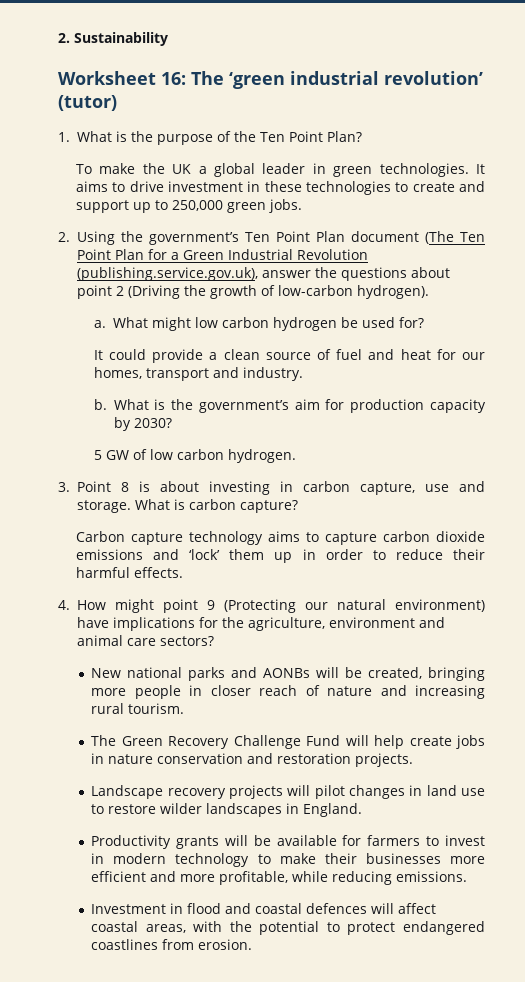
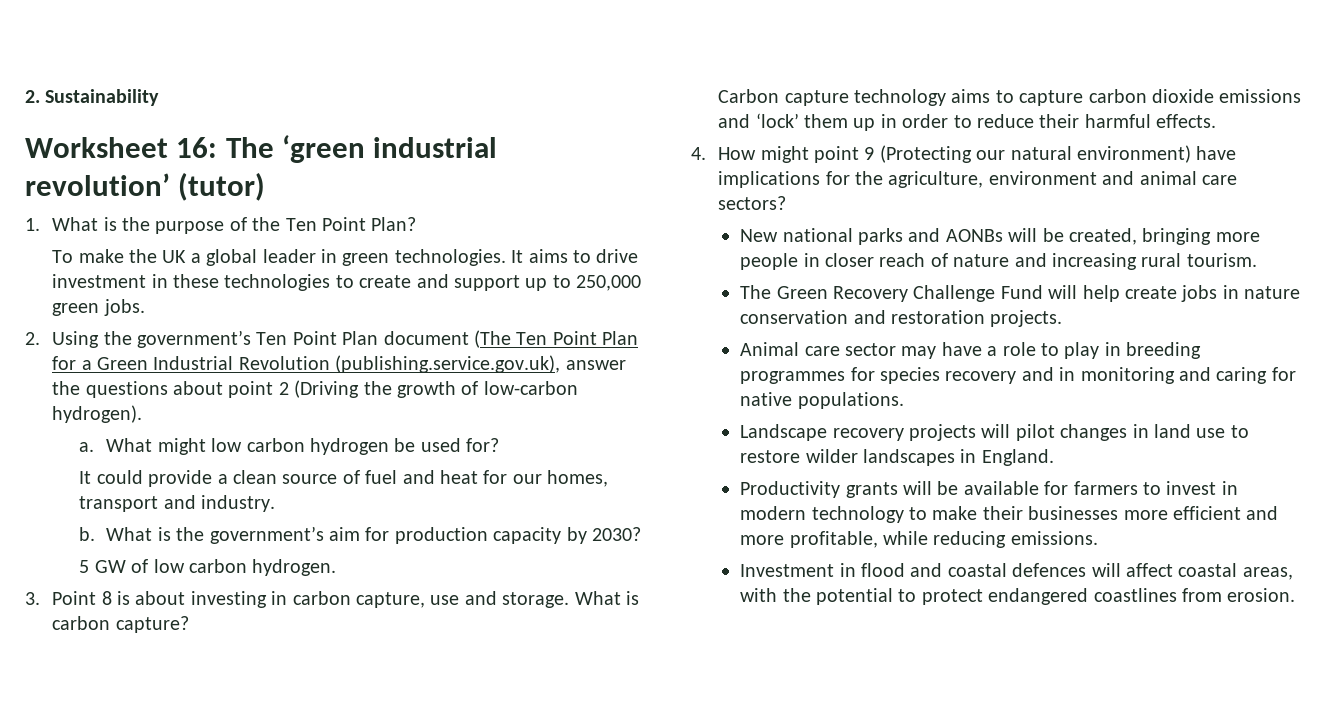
(414, 760) none -> [740,342,1202,359] [740,367,1296,384] [740,392,904,409] // Animal care sector may have a role to play in breeding programmes for species recovery and in monitoring and caring for native populations.

